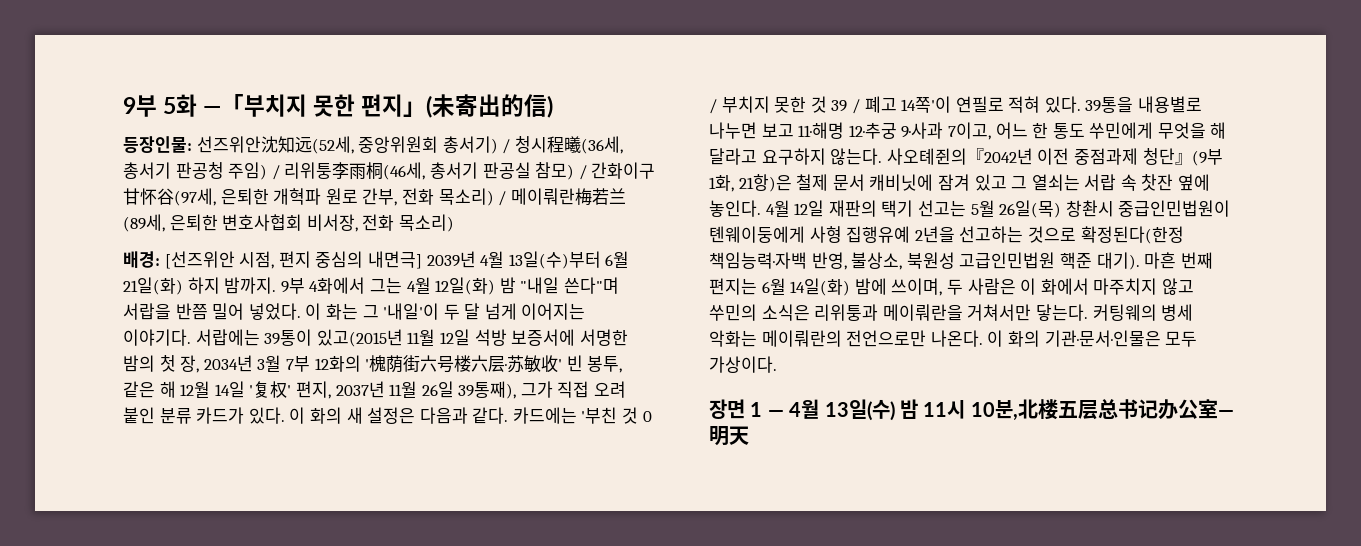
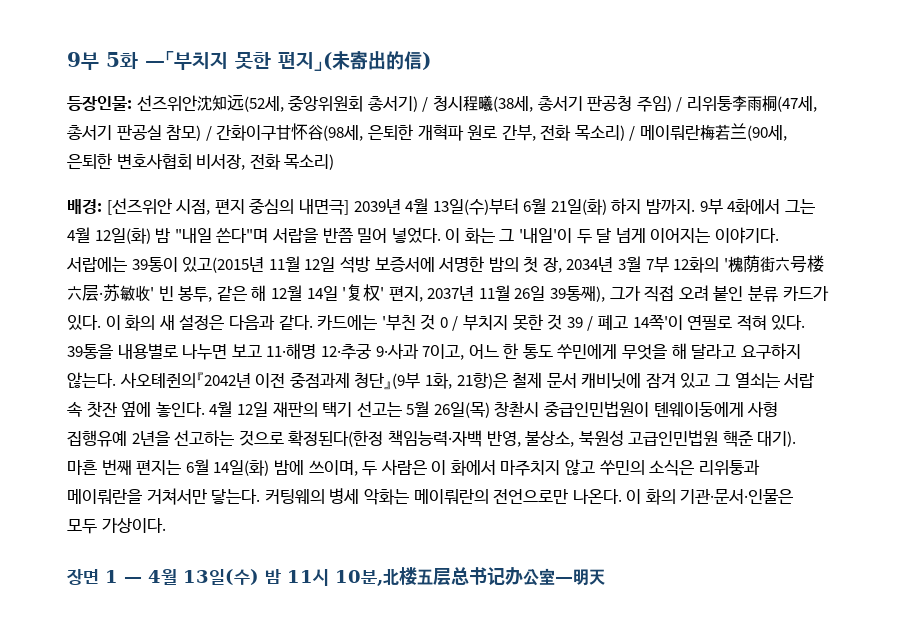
[580,136,623,154] (36세, -> [492,96,533,112] (38세,
[383,162,426,180] (46세, -> [776,96,817,112] (47세,
[174,188,216,206] (97세, -> [323,125,364,141] (98세,
[123,214,165,232] (89세, -> [747,125,788,141] (90세,

